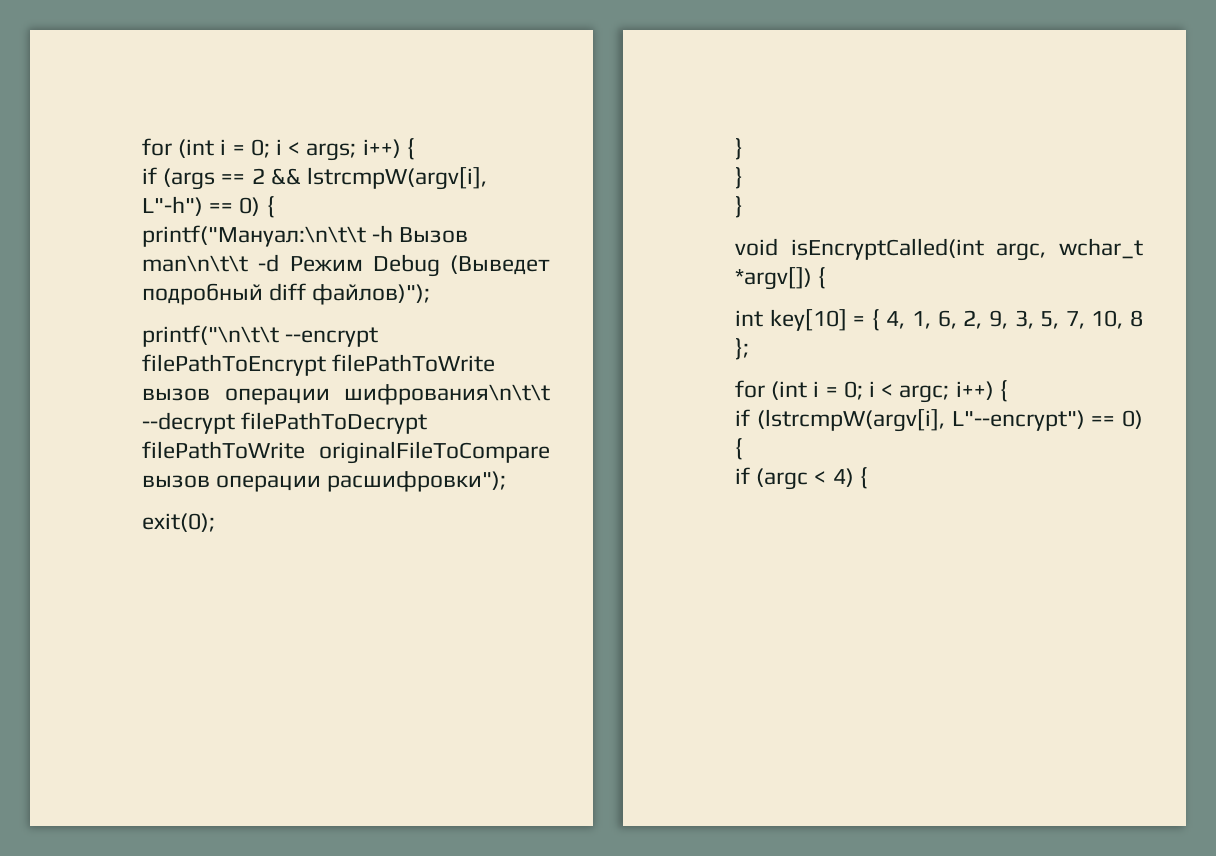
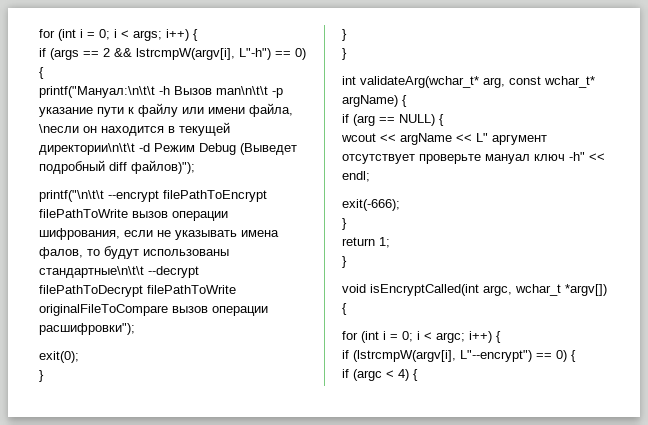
(248, 263) none -> [272,88,283,98] [39,103,293,117] [39,122,230,136] [39,143,135,155] -p указание пути к файлу или имени файла, \nесли он находится в текущей директории\n\t\t
[344,384,550,405] шифрования\n\t\t -> [39,228,279,240] [39,246,229,259] [39,266,144,278] шифрования, если не указывать имена фалов, то будут использованы стандартные\n\t\t
(743, 207) none -> [342,76,595,88] [342,95,407,107] [342,114,444,126] [341,133,547,145] [342,152,605,164] [342,171,370,182] [342,199,400,211] [342,218,347,230] [342,237,390,248] [342,256,347,268] // int validateArg(wchar_t* arg, const wchar_t* argName) { // if (arg == NULL) { // wcout << argName << L" аргумент отсутствует проверьте мануал ключ -h" << endl; // exit(-666); // } // return 1; // }
[735,309,1143,331] [735,338,749,360] // int key[10] = { 4, 1, 6, 2, 9, 3, 5, 7, 10, 8 }; -> (347, 309) none

